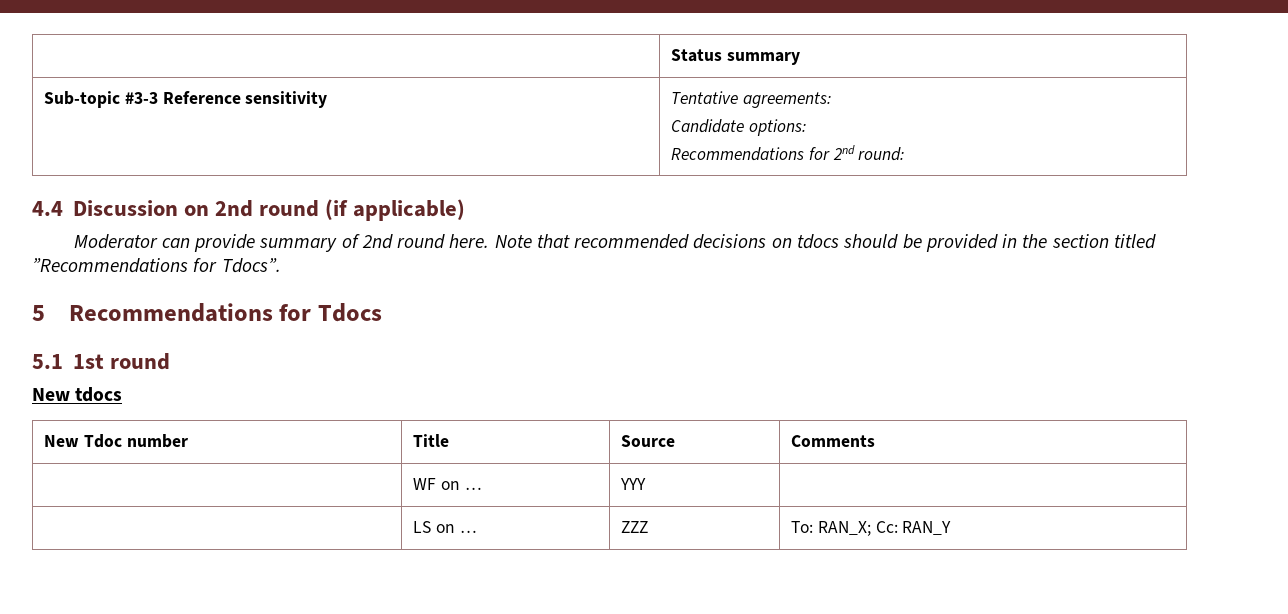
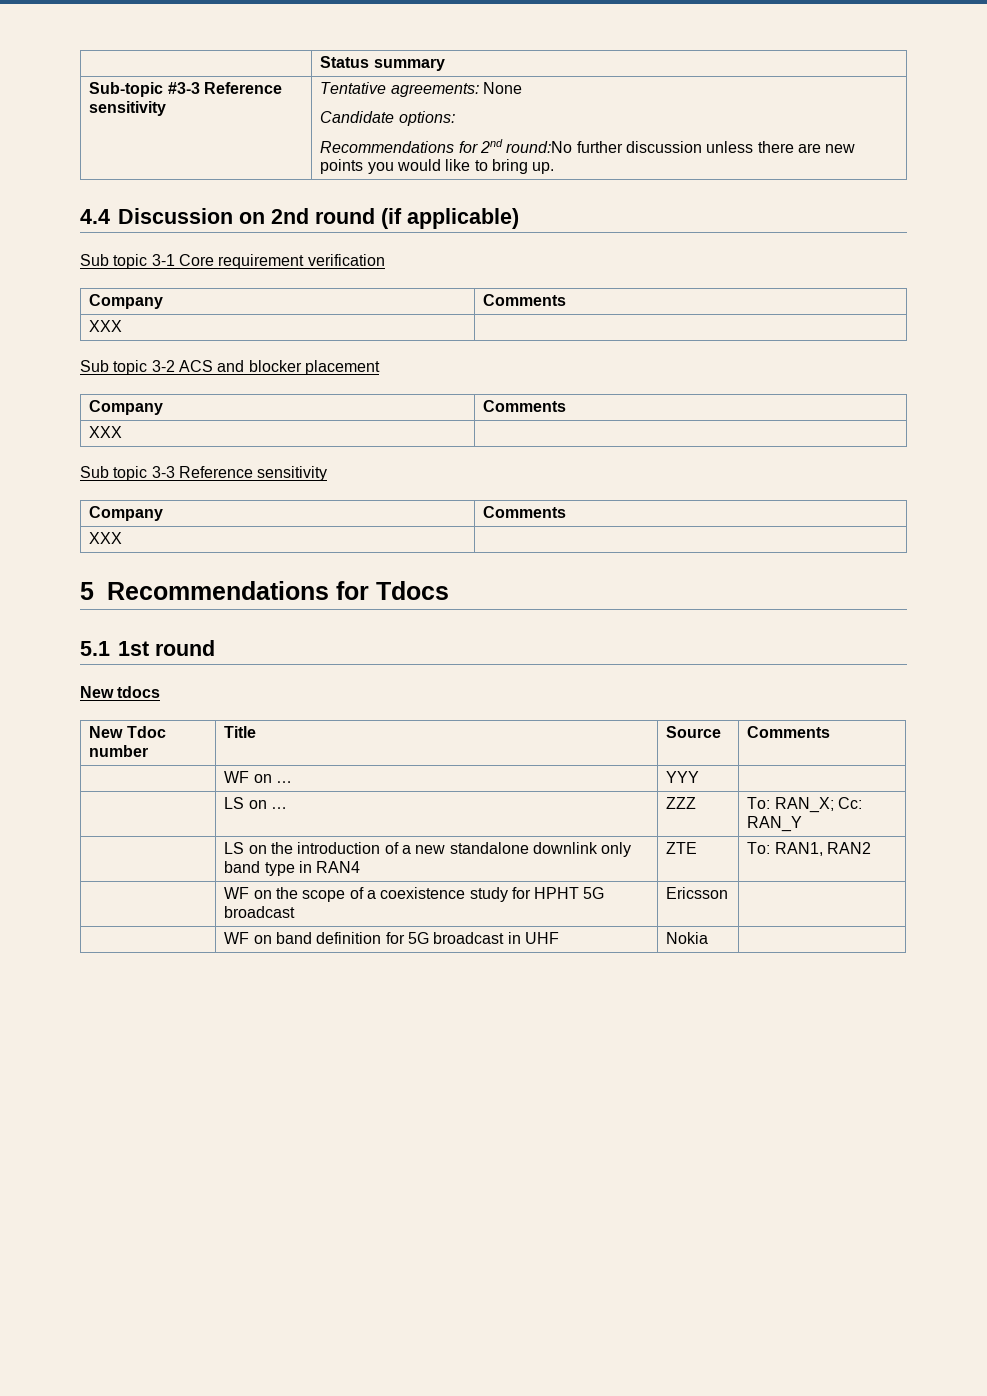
[742,92,831,108] agreements: -> [390,82,522,97] agreements: None
[858,147,905,161] round: -> [506,141,856,153] [320,159,555,174] round:No further discussion unless there are new points you would like to bring up.
[73,234,1156,252] [32,258,281,273] Moderator can provide summary of 2nd round here. Note that recommended decisions on tdocs should be provided in the section titled ”Recommendations for Tdocs”. -> [80,254,385,269] [89,294,164,309] [483,294,567,306] [89,320,123,332] [80,360,380,375] [89,400,164,415] [483,400,567,412] [89,426,123,438] [80,466,328,481] [89,506,164,521] [483,506,567,518] [89,532,123,544] Sub topic 3-1 Core requirement verification // Company | Comments // XXX | // Sub topic 3-2 ACS and blocker placement // Company | Comments // XXX | // Sub topic 3-3 Reference sensitivity // Company | Comments // XXX |
(952, 528) none -> [224,842,632,857] [224,861,361,876] [666,842,698,854] [747,842,871,856] [224,887,605,902] [224,906,296,918] [666,887,729,899] [224,932,559,944] [666,932,709,944] // | LS on the introduction of a new standalone downlink only band type in RAN4 | ZTE | To: RAN1, RAN2 // | WF on the scope of a coexistence study for HPHT 5G broadcast | Ericsson | // | WF on band definition for 5G broadcast in UHF | Nokia |

